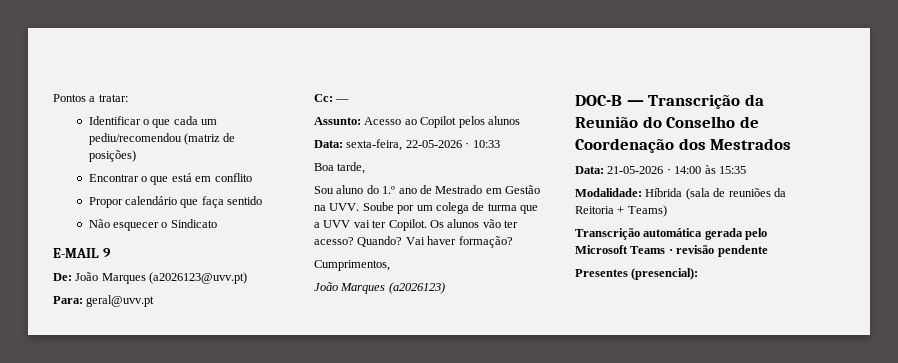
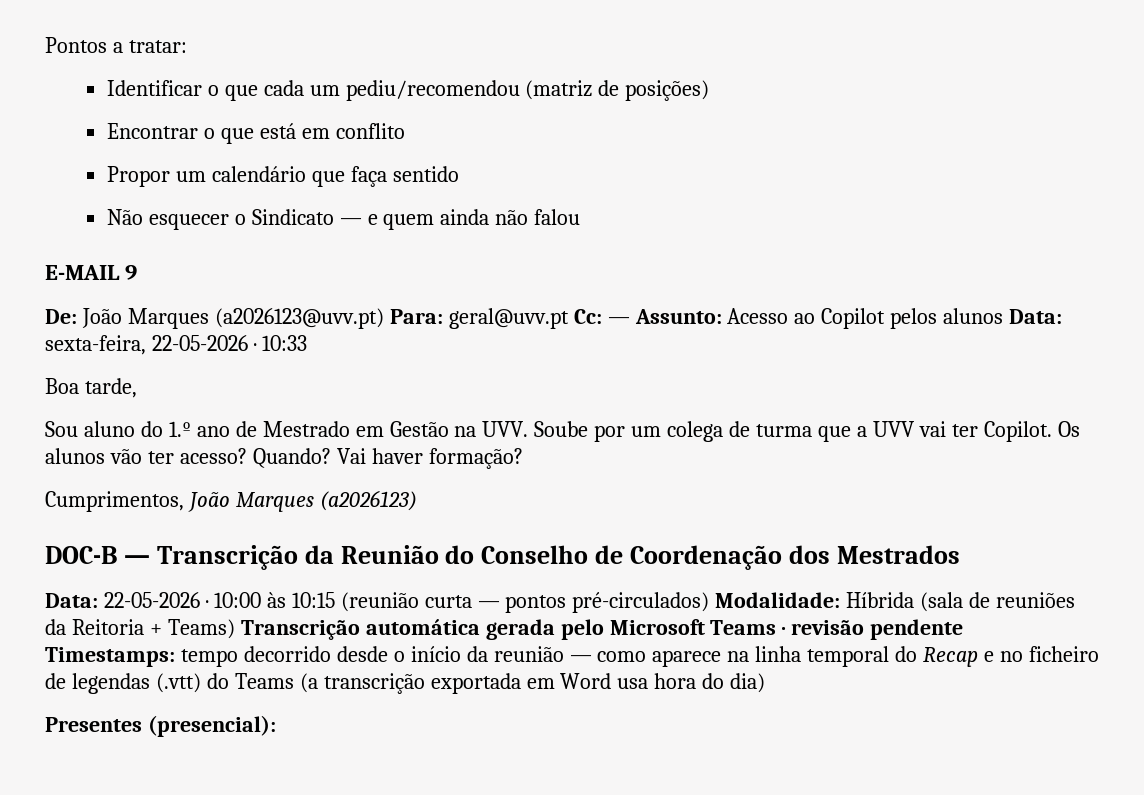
(123, 202) none -> [175,171,206,182] um
(217, 223) none -> [339,209,581,230] — e quem ainda não falou
(248, 278) // -> (384, 318) none
(155, 301) // -> (569, 318) none
(350, 100) // -> (630, 320) none
(520, 120) // -> (1004, 316) none
(390, 265) // -> (184, 501) none
[607,165,746,174] 21-05-2026 · 14:00 às 15:35 // -> [103,592,710,613] 22-05-2026 · 10:00 às 10:15 (reunião curta — pontos pré-circulados)
(667, 211) // -> (235, 629) none
(768, 251) none -> [45,646,1099,667] [45,673,766,694] Timestamps: tempo decorrido desde o início da reunião — como aparece na linha temporal do Recap e no ficheiro de legendas (.vtt) do Teams (a transcrição exportada em Word usa hora do dia)

